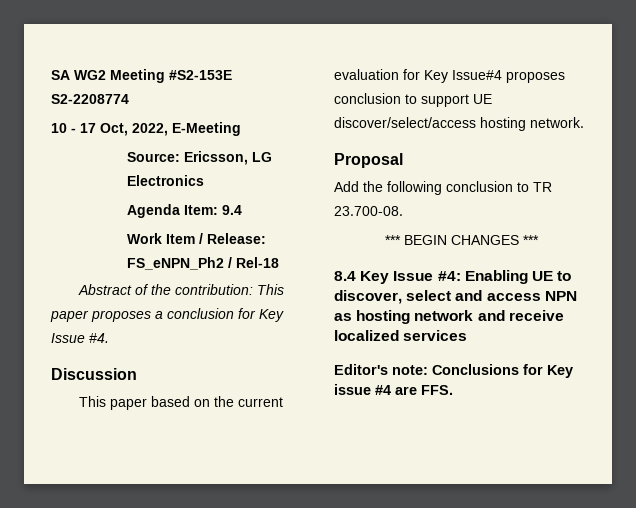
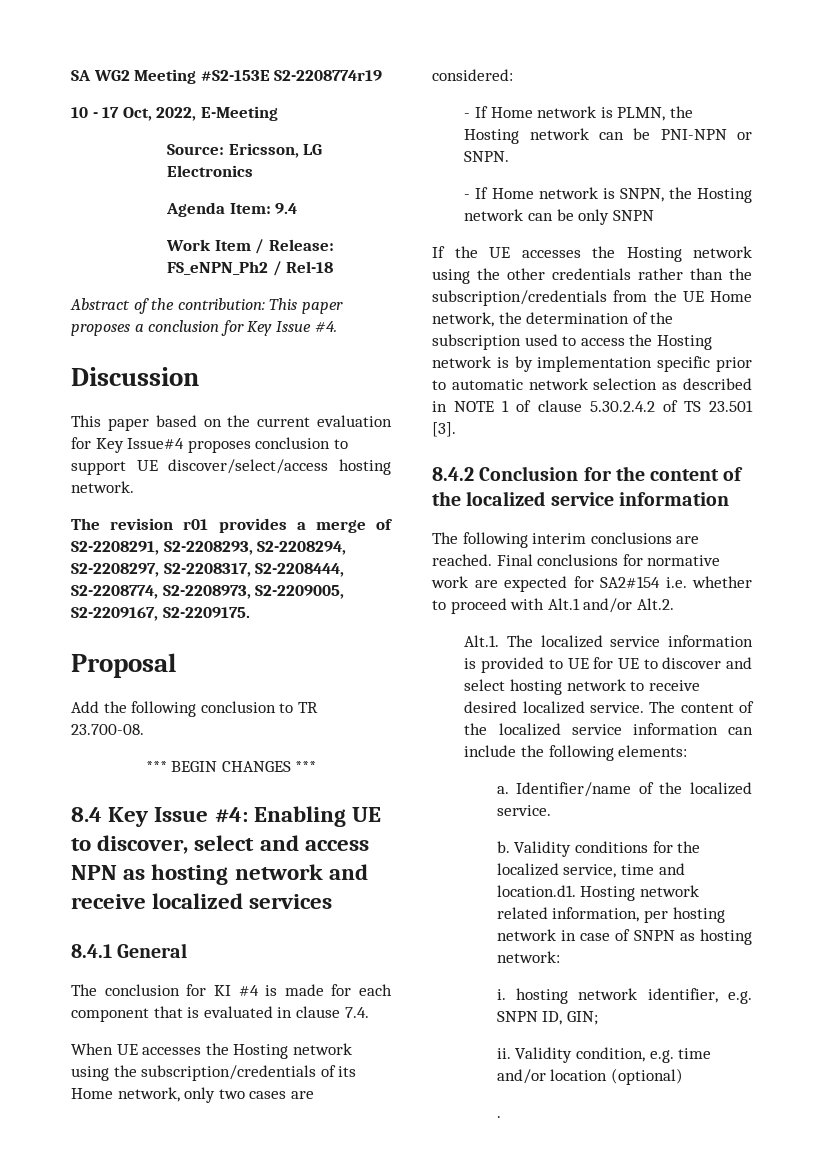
[51,94,129,104] S2-2208774 -> [274,70,383,81] S2-2208774r19
(584, 122) none -> [71,518,393,533] [71,541,347,555] [71,563,345,577] [71,585,345,599] [71,607,250,621] // The revision r01 provides a merge of S2-2208291, S2-2208293, S2-2208294, S2-2208297, S2-2208317, S2-2208444, S2-2208774, S2-2208973, S2-2209005, S2-2209167, S2-2209175.
[334,364,573,378] [334,384,453,395] Editor's note: Conclusions for Key issue #4 are FFS. -> [71,943,188,958] [71,984,392,996] [71,1006,369,1022] [71,1043,352,1059] [71,1065,357,1081] [71,1087,314,1103] [432,69,513,81] [464,106,693,121] [464,128,752,144] [464,151,510,162] [464,187,752,203] [464,209,654,225] [432,246,752,262] [432,268,752,284] [432,290,752,306] [432,312,674,327] [432,334,712,350] [432,356,752,372] [432,378,752,390] [432,400,753,412] [432,422,456,437] [432,466,744,481] [432,491,729,506] [432,532,700,548] [432,554,721,566] [431,576,752,592] [432,598,674,614] [464,635,753,648] [464,657,752,673] [464,679,700,695] [464,701,754,714] [464,723,753,736] [464,745,688,761] [496,782,752,797] [496,805,551,816] [496,841,701,857] [496,863,685,878] [496,885,699,901] [496,907,725,923] [496,929,752,945] [496,951,560,963] [496,988,752,1004] [496,1011,598,1025] [496,1047,712,1063] [496,1068,683,1085] [496,1116,501,1118] 8.4.1 General // The conclusion for KI #4 is made for each component that is evaluated in clause 7.4. // When UE accesses the Hosting network using the subscription/credentials of its Home network, only two cases are considered: // - If Home network is PLMN, the Hosting network can be PNI-NPN or SNPN. // - If Home network is SNPN, the Hosting network can be only SNPN // If the UE accesses the Hosting network using the other credentials rather than the subscription/credentials from the UE Home network, the determination of the subscription used to access the Hosting network is by implementation specific prior to automatic network selection as described in NOTE 1 of clause 5.30.2.4.2 of TS 23.501 [3]. // 8.4.2 Conclusion for the content of the localized service information // The following interim conclusions are reached. Final conclusions for normative work are expected for SA2#154 i.e. whether to proceed with Alt.1 and/or Alt.2. // Alt.1. The localized service information is provided to UE for UE to discover and select hosting network to receive desired localized service. The content of the localized service information can include the following elements: // a. Identifier/name of the localized service. // b. Validity conditions for the localized service, time and location.d1. Hosting network related information, per hosting network in case of SNPN as hosting network: // i. hosting network identifier, e.g. SNPN ID, GIN; // ii. Validity condition, e.g. time and/or location (optional) // .

